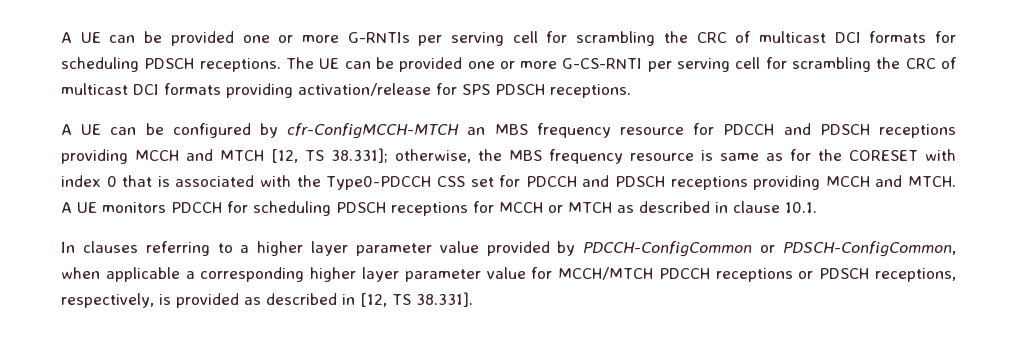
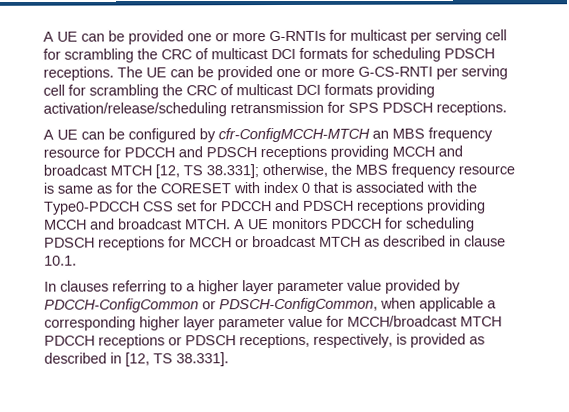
(410, 37) none -> [329,29,407,41] for multicast
[298,83,431,96] activation/release -> [43,101,324,117] activation/release/scheduling retransmission
(213, 155) none -> [43,164,107,176] broadcast
(903, 181) none -> [118,218,182,230] broadcast
(563, 209) none -> [252,235,316,248] broadcast
[558,267,654,280] MCCH/MTCH -> [347,315,502,327] MCCH/broadcast MTCH

